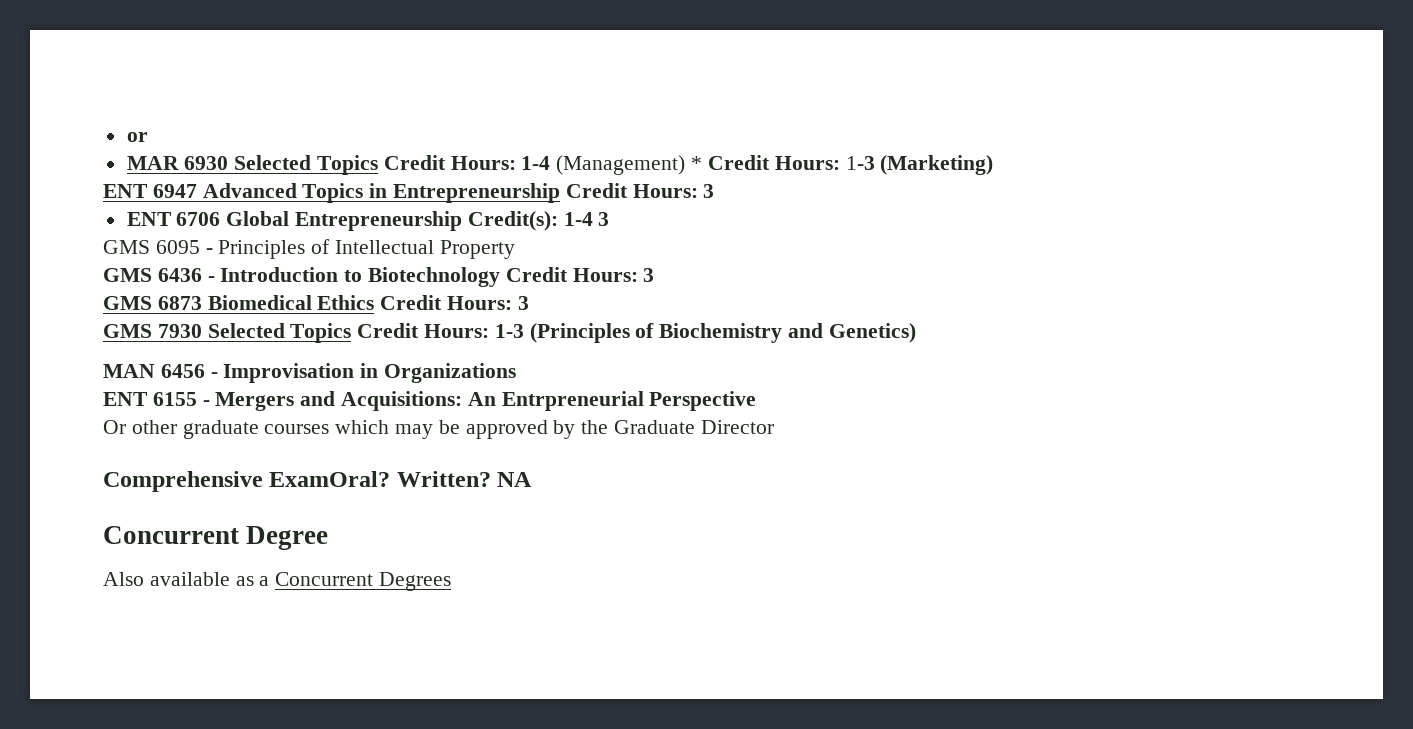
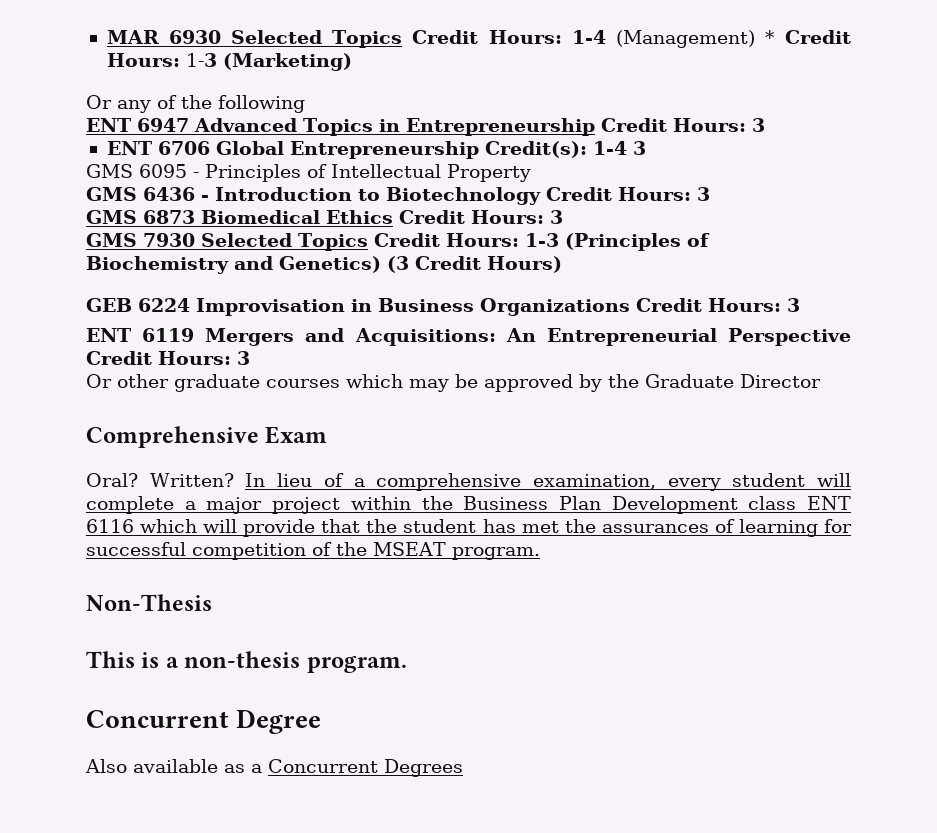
[126,132,148,142] or // -> (106, 37) none
(994, 165) none -> [86,95,305,113] // Or any of the following
[103,364,218,378] // MAN 6456 - -> [387,256,562,273] [86,298,190,312] (3 Credit Hours) // GEB 6224
(379, 370) none -> [378,298,474,312] Business
[103,392,210,406] // ENT 6155 - -> [636,298,800,312] [86,328,195,342] Credit Hours: 3 // ENT 6119
[501,391,644,411] Entrpreneurial -> [546,328,717,346] Entrepreneurial
(757, 401) none -> [86,351,250,365] Credit Hours: 3
[269,471,533,487] ExamOral? Written? NA -> [265,426,328,444] [86,473,852,491] [86,496,852,514] [86,519,853,537] [86,542,540,560] [86,594,212,611] [86,651,407,673] Exam // Oral? Written? In lieu of a comprehensive examination, every student will complete a major project within the Business Plan Development class ENT 6116 which will provide that the student has met the assurances of learning for successful competition of the MSEAT program. // Non-Thesis // This is a non-thesis program.

